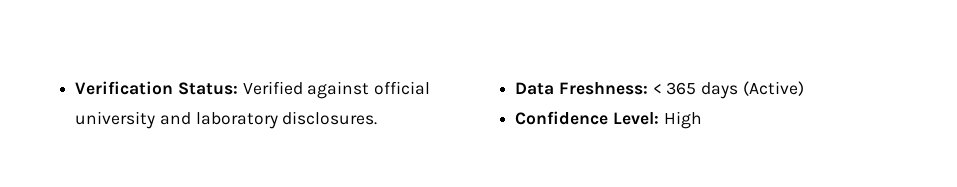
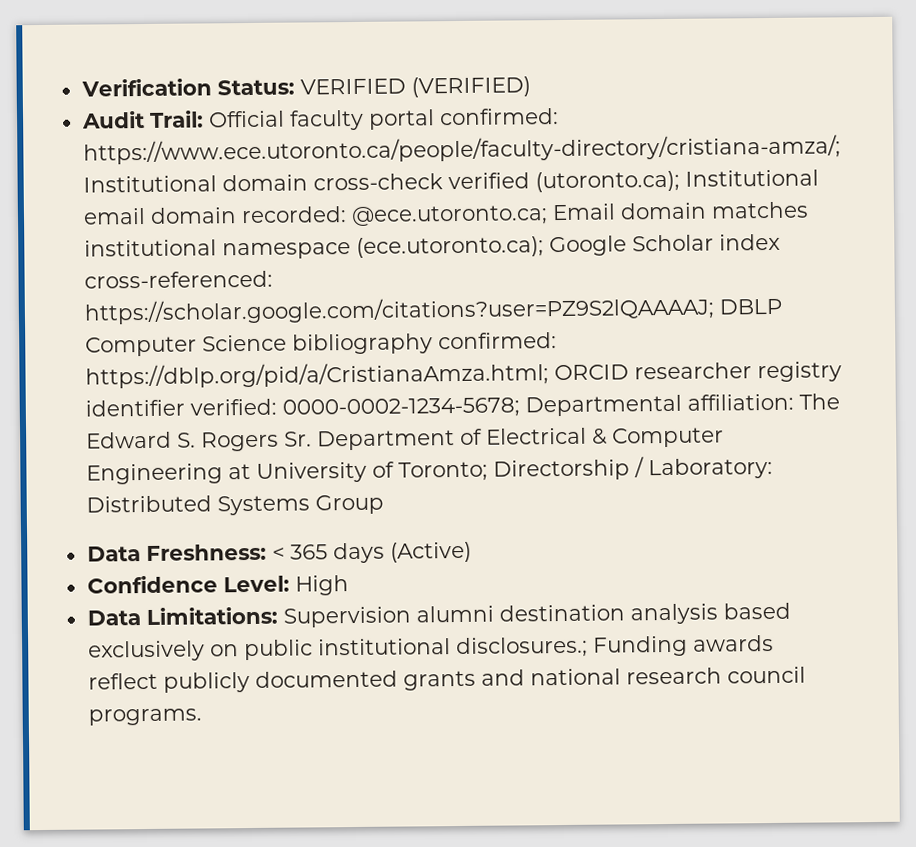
[242,81,431,99] [75,111,378,129] Verified against official university and laboratory disclosures. -> [299,76,531,98] [80,108,559,131] [82,134,841,165] [82,169,819,193] [82,201,809,227] [83,233,781,260] [83,270,273,289] [83,295,782,325] [84,332,557,357] [84,361,842,389] [84,393,840,419] [85,427,724,452] [85,456,773,485] [85,494,384,516] VERIFIED (VERIFIED) // Audit Trail: Official faculty portal confirmed: https://www.ece.utoronto.ca/people/faculty-directory/cristiana-amza/; Institutional domain cross-check verified (utoronto.ca); Institutional email domain recorded: @ece.utoronto.ca; Email domain matches institutional namespace (ece.utoronto.ca); Google Scholar index cross-referenced: https://scholar.google.com/citations?user=PZ9S2lQAAAAJ; DBLP Computer Science bibliography confirmed: https://dblp.org/pid/a/CristianaAmza.html; ORCID researcher registry identifier verified: 0000-0002-1234-5678; Departmental affiliation: The Edward S. Rogers Sr. Department of Electrical & Computer Engineering at University of Toronto; Directorship / Laboratory: Distributed Systems Group
(702, 120) none -> [86,602,791,628] [87,634,774,662] [87,666,806,693] [87,708,202,726] // Data Limitations: Supervision alumni destination analysis based exclusively on public institutional disclosures.; Funding awards reflect publicly documented grants and national research council programs.

